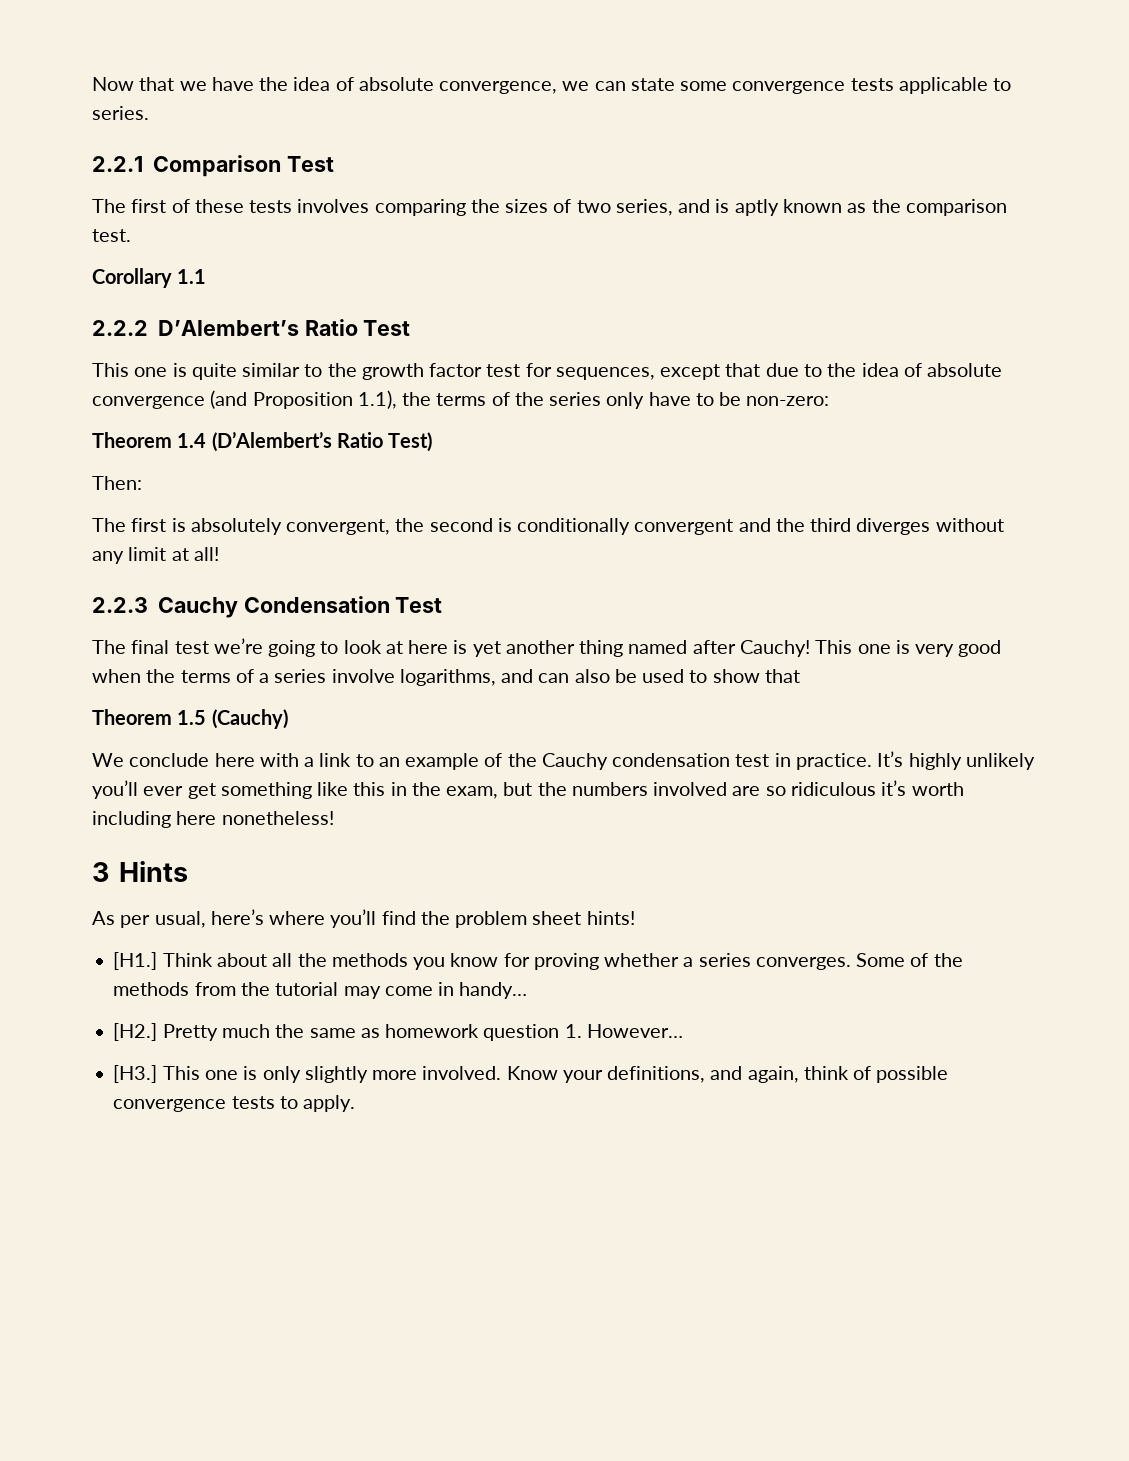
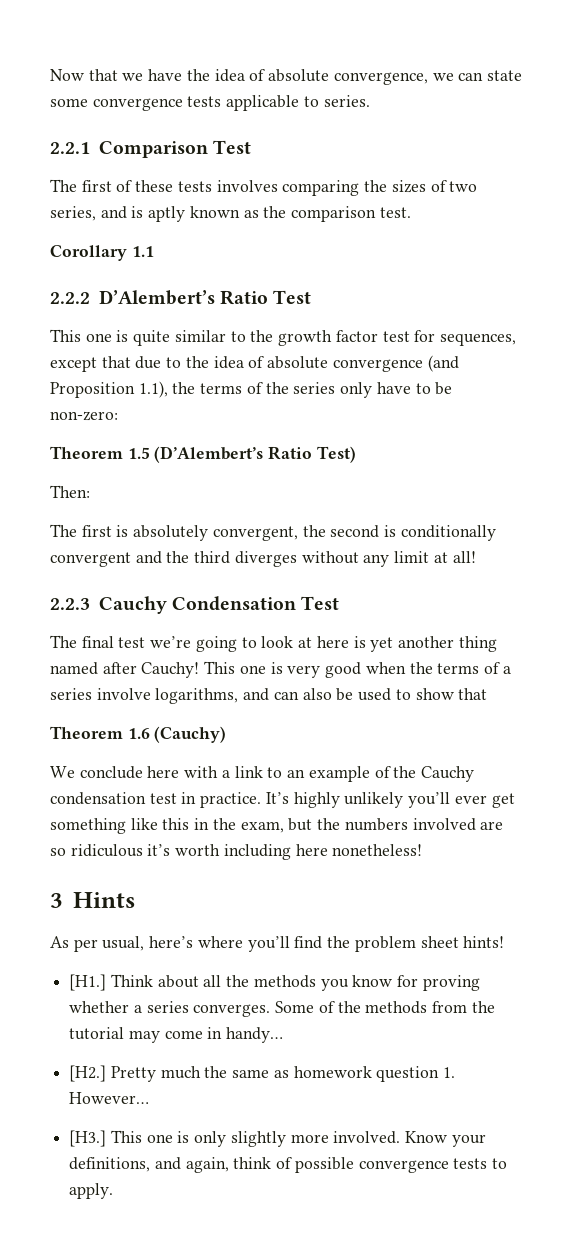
[177,433,207,448] 1.4 -> [127,447,150,459] 1.5
[177,710,207,725] 1.5 -> [127,728,150,739] 1.6

